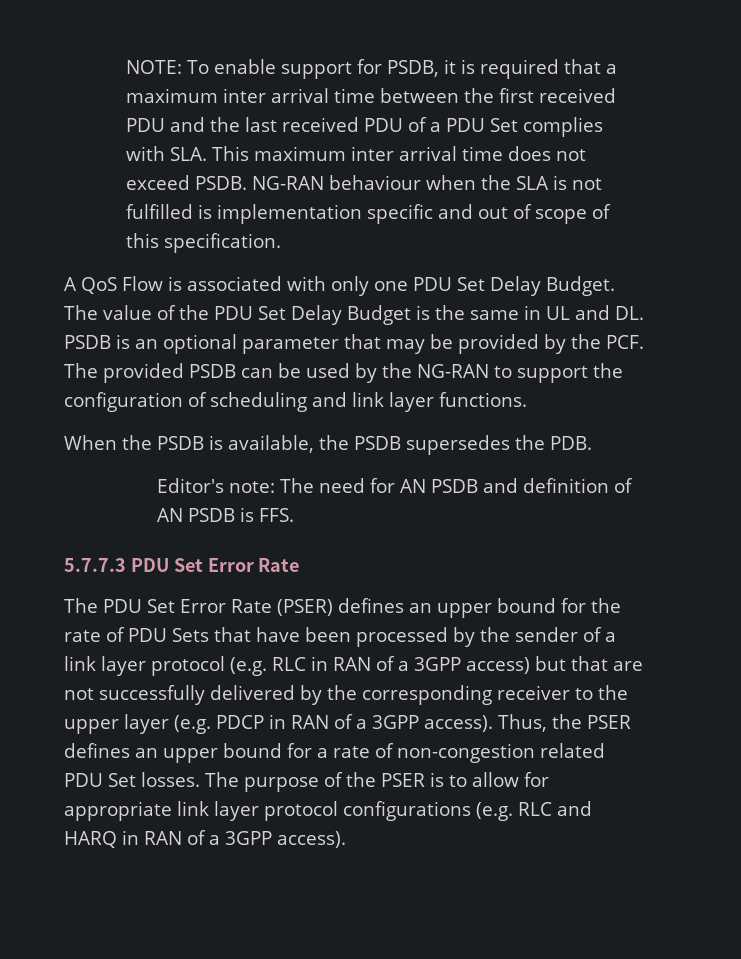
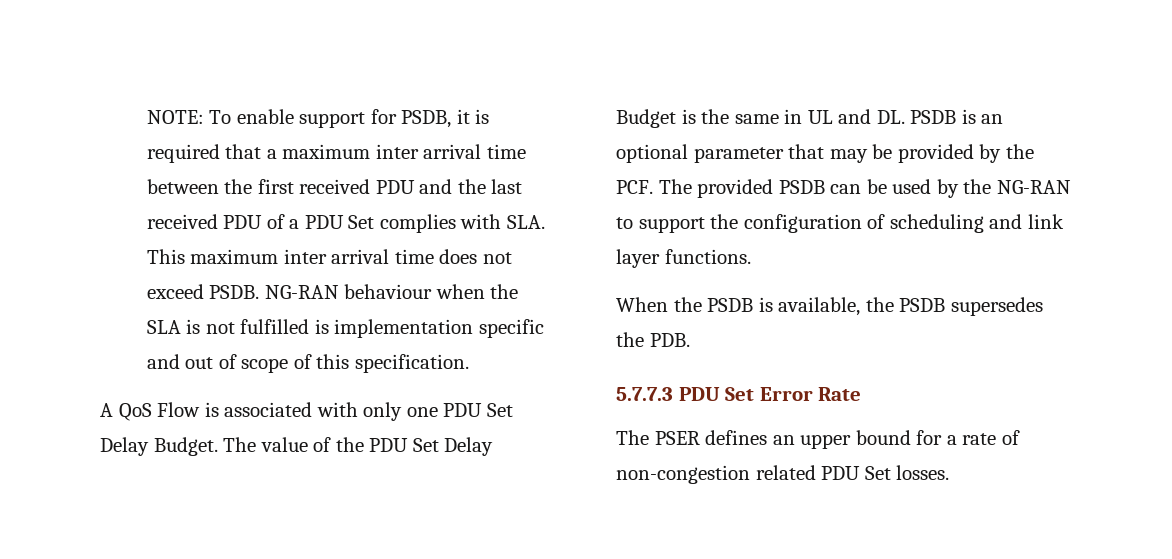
[156,478,633,493] [156,507,294,522] // Editor's note: The need for AN PSDB and definition of AN PSDB is FFS. -> (690, 340) none
[103,598,621,618] [64,627,616,647] [64,656,643,676] [64,685,628,705] [64,714,582,734] PDU Set Error Rate (PSER) defines an upper bound for the rate of PDU Sets that have been processed by the sender of a link layer protocol (e.g. RLC in RAN of a 3GPP access) but that are not successfully delivered by the corresponding receiver to the upper layer (e.g. PDCP in RAN of a 3GPP access). Thus, the -> (649, 437) none
[205,772,549,792] [64,801,592,821] [64,830,346,848] The purpose of the PSER is to allow for appropriate link layer protocol configurations (e.g. RLC and HARQ in RAN of a 3GPP access). -> (950, 472) none

